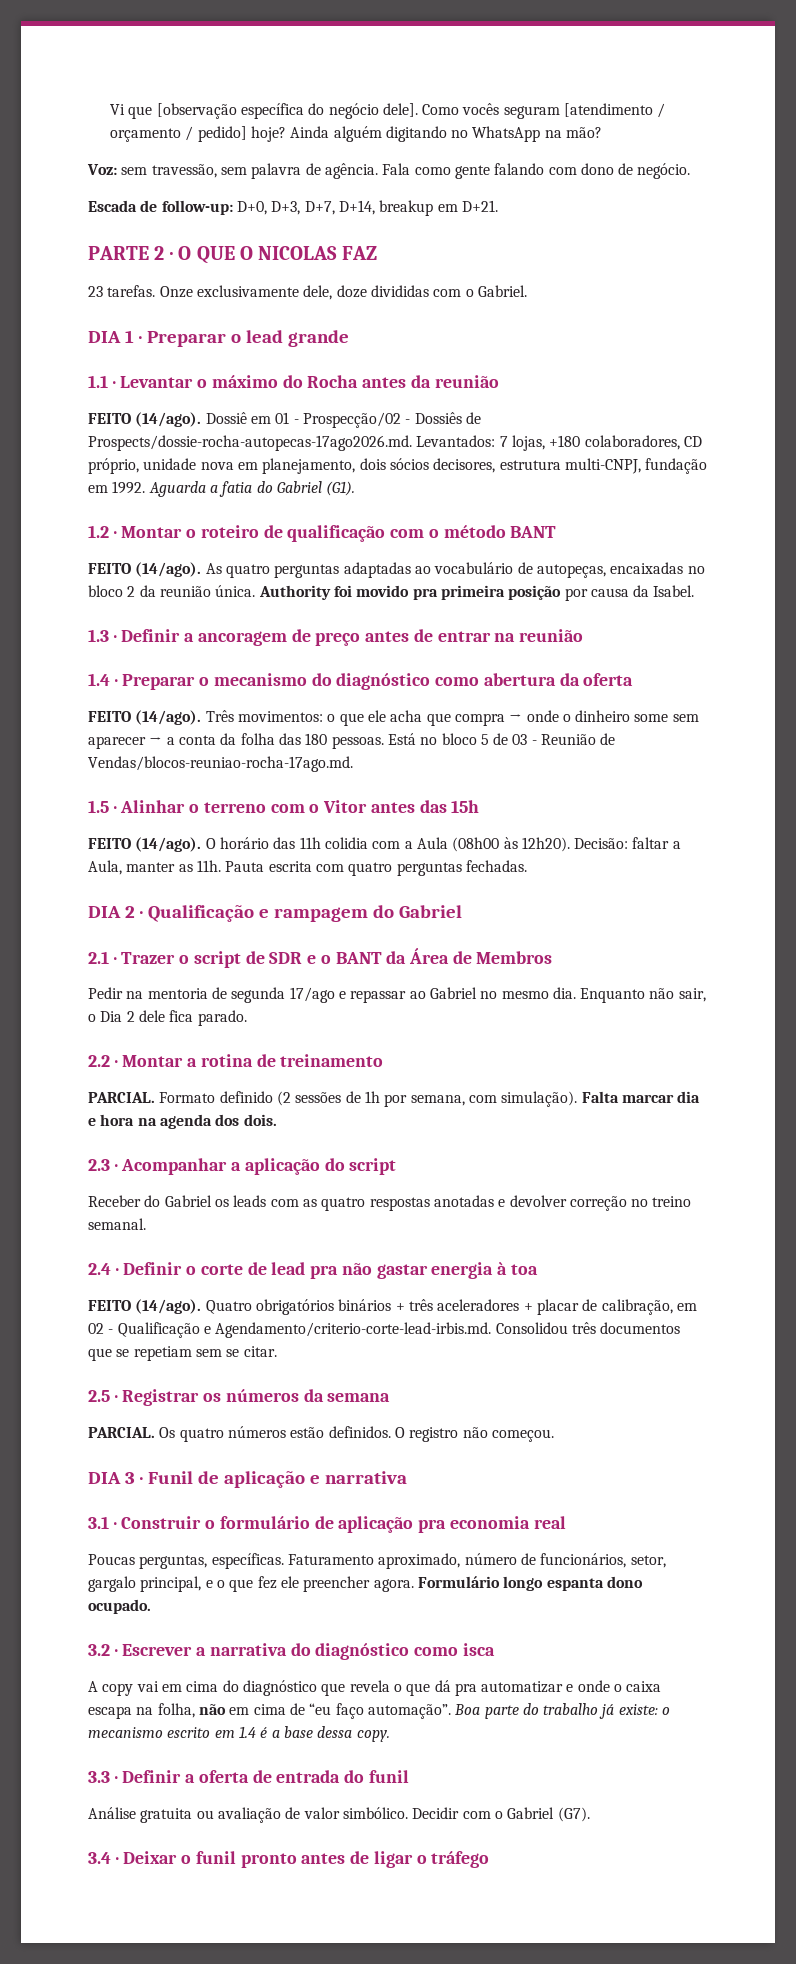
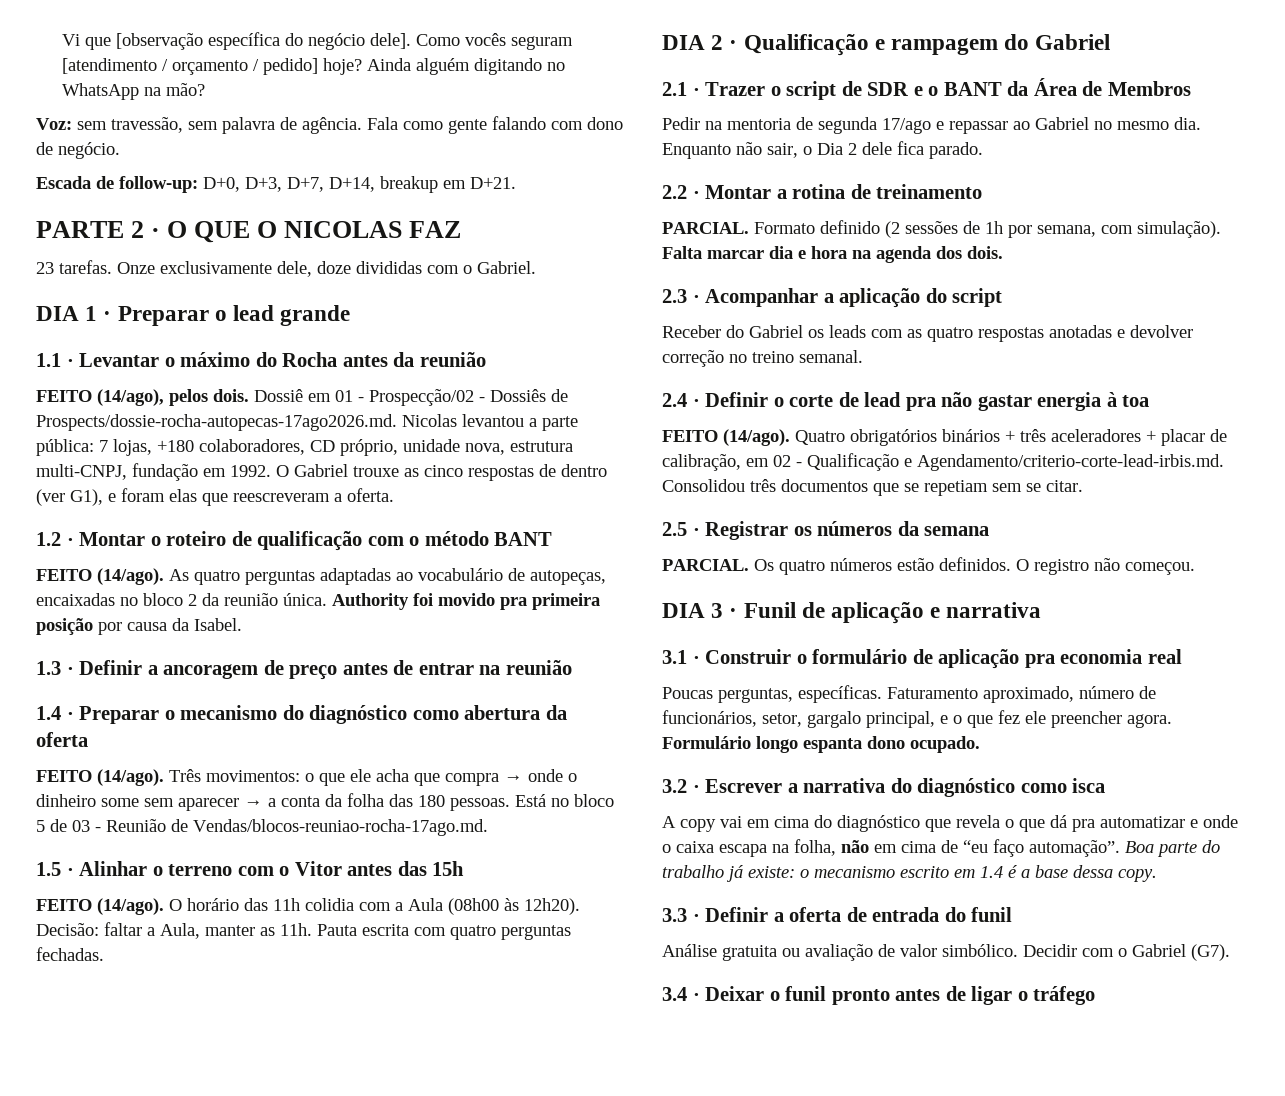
[135,412,202,427] (14/ago). -> [97,389,249,406] (14/ago), pelos dois.
[416,435,496,447] Levantados: -> [402,414,578,431] [36,439,94,456] Nicolas levantou a parte pública:
[200,458,496,474] nova em planejamento, dois sócios decisores, -> [465,443,505,455] nova,
[148,481,356,497] Aguarda a fatia do Gabriel (G1). -> [276,464,607,481] [36,488,394,506] O Gabriel trouxe as cinco respostas de dentro (ver G1), e foram elas que reescreveram a oferta.

